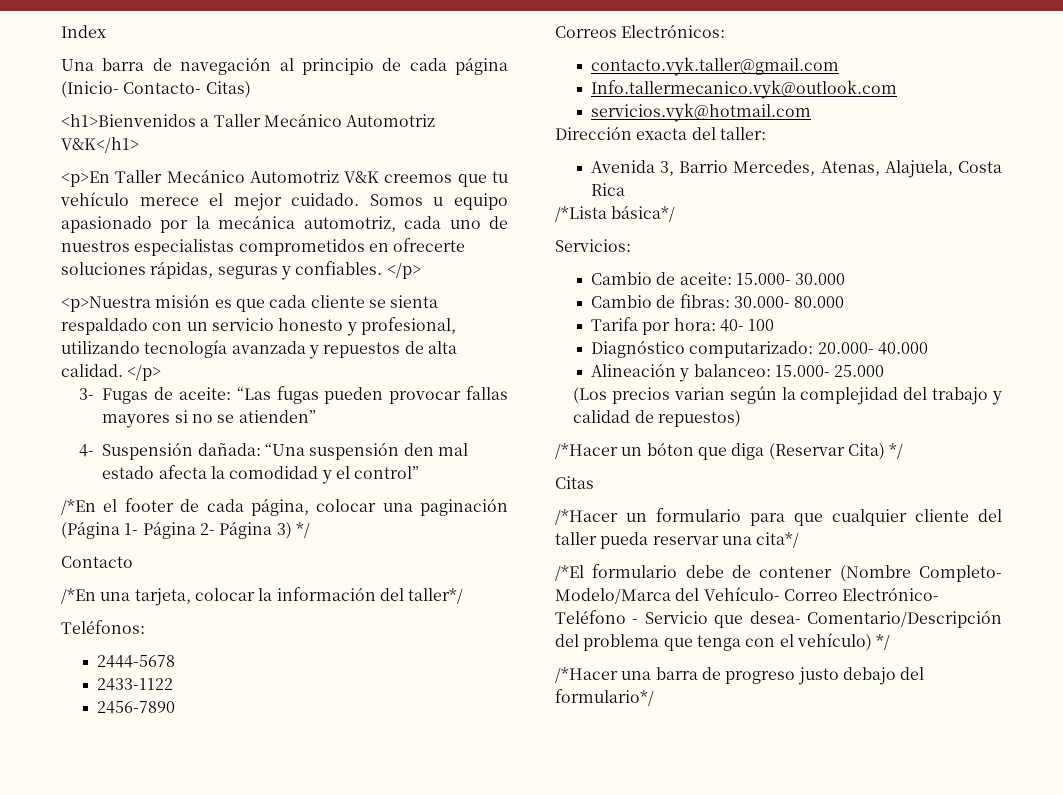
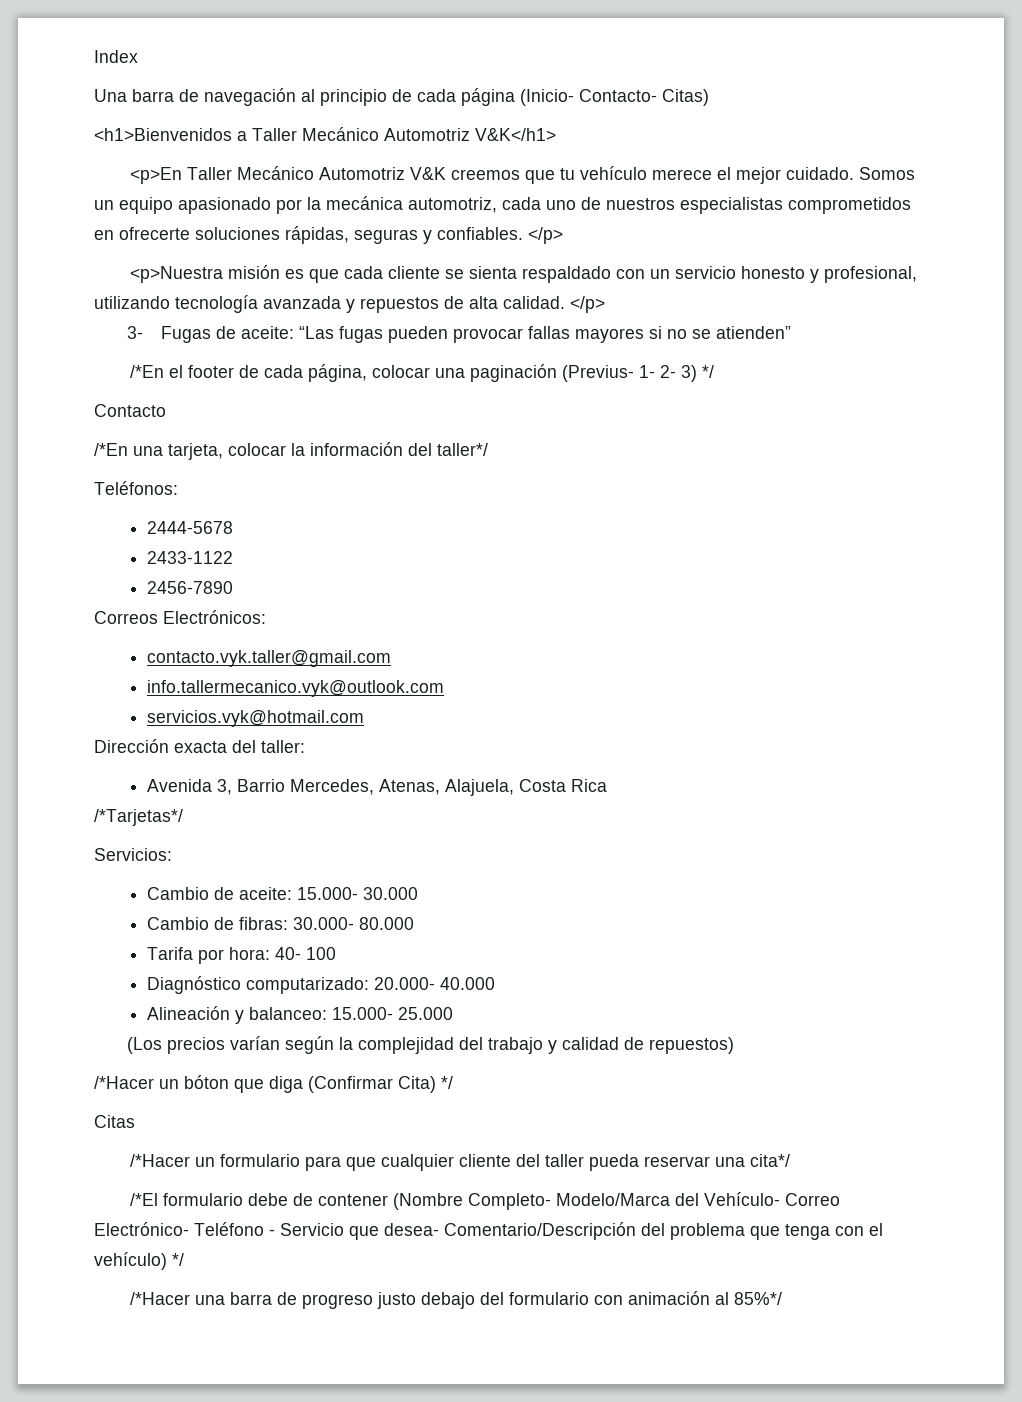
[433,197,444,206] u -> [94,200,114,210] un
[79,442,468,460] [102,465,420,484] // 4- Suspensión dañada: “Una suspensión den mal estado afecta la comodidad y el control” -> (791, 332) none
[61,521,273,539] (Página 1- Página 2- Página -> [562,365,677,382] (Previus- 1- 2-
[590,80,897,99] Info.tallermecanico.vyk@outlook.com -> [146,680,444,697] info.tallermecanico.vyk@outlook.com
[555,205,676,222] /*Lista básica*/ -> [94,809,183,826] /*Tarjetas*/
[673,387,725,400] varian -> [230,1036,281,1050] varían
[768,443,845,460] (Reservar -> [308,1076,393,1093] (Confirmar
[555,689,654,706] formulario*/ -> [509,1291,783,1305] formulario con animación al 85%*/

